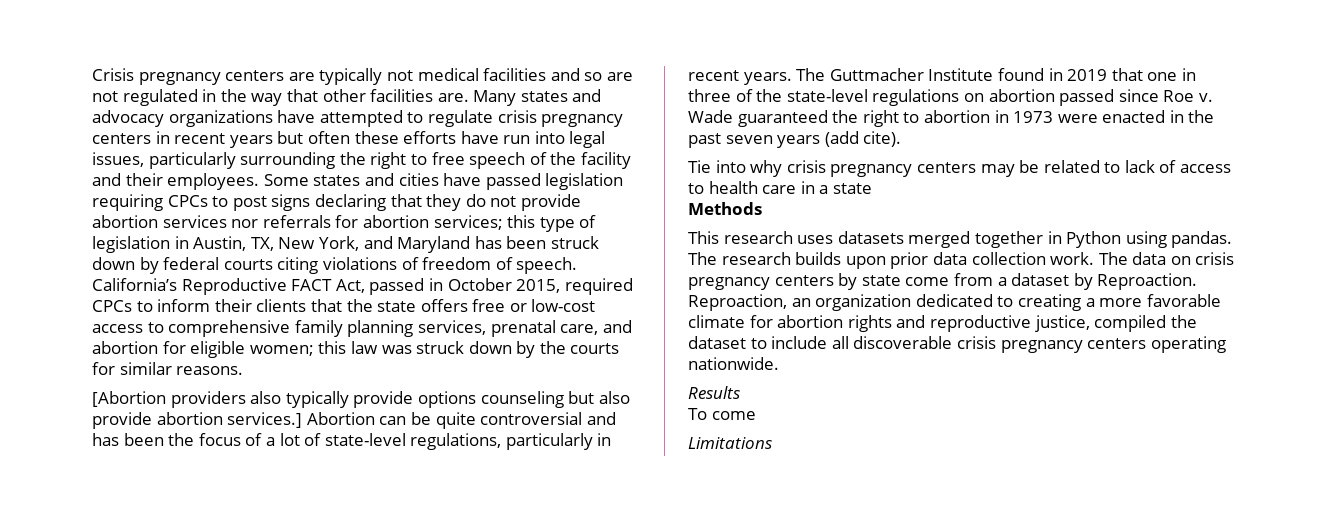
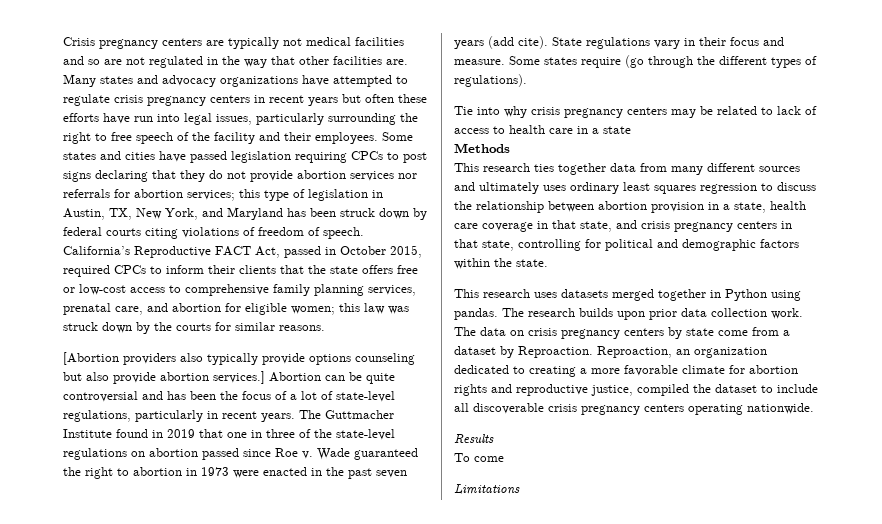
(902, 139) none -> [552,37,784,49] [454,55,817,68] [454,74,527,87] State regulations vary in their focus and measure. Some states require (go through the different types of regulations).
(762, 208) none -> [454,163,800,175] [454,182,816,194] [454,201,806,213] [454,220,792,232] [454,239,799,251] [454,258,548,269] // This research ties together data from many different sources and ultimately uses ordinary least squares regression to discuss the relationship between abortion provision in a state, health care coverage in that state, and crisis pregnancy centers in that state, controlling for political and demographic factors within the state.

